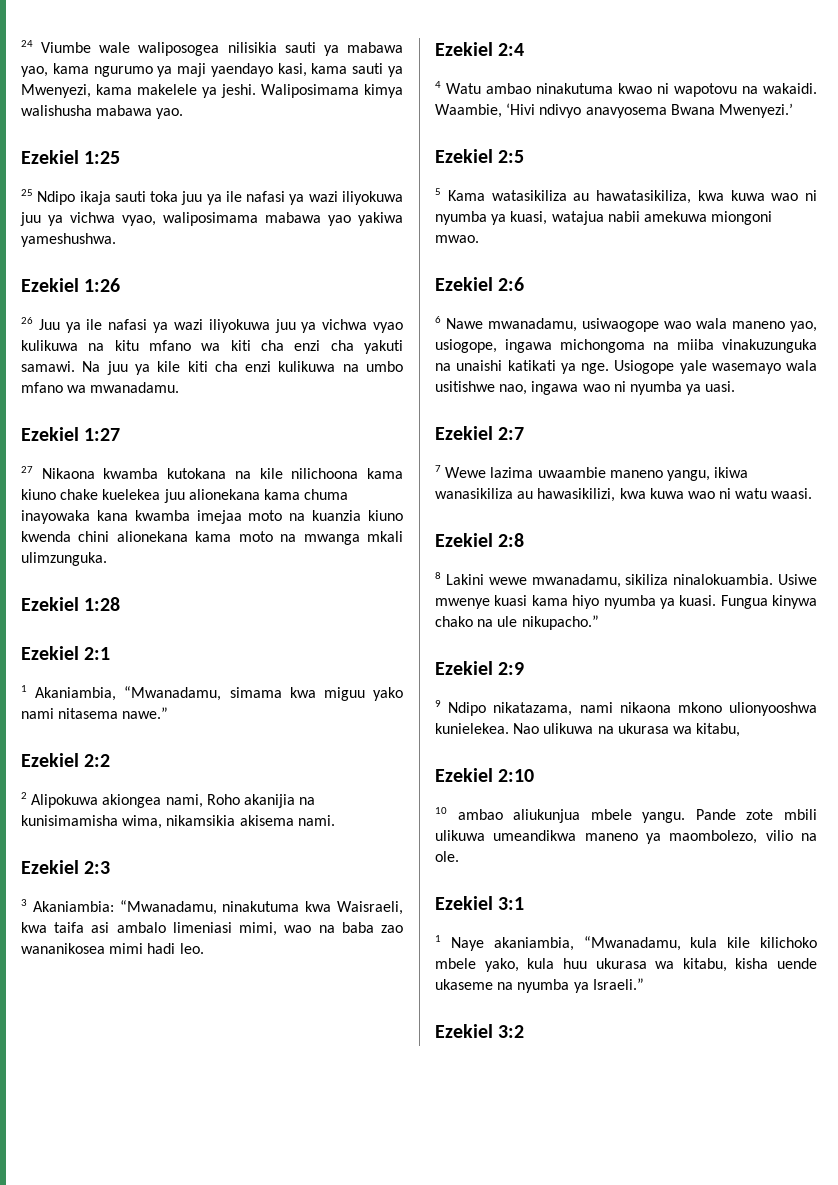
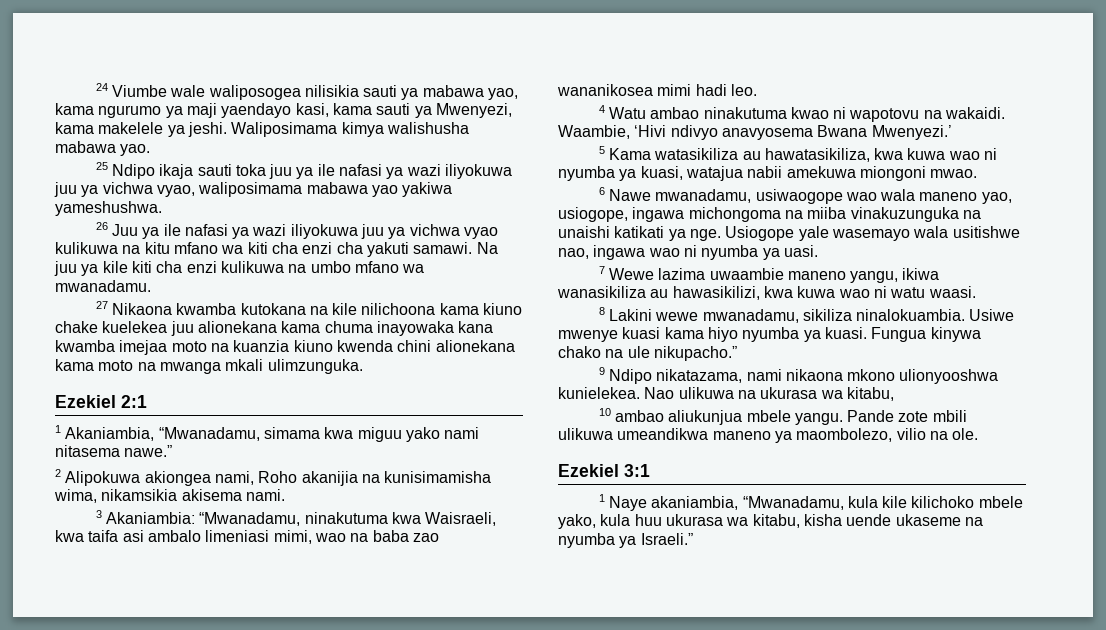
[21,150,121,164] // Ezekiel 1:25 -> (151, 150) none
[21,278,121,292] // Ezekiel 1:26 -> (162, 208) none
[21,427,121,441] // Ezekiel 1:27 -> (151, 286) none
[21,597,121,611] // Ezekiel 1:28 -> (363, 366) none
[21,753,111,767] // Ezekiel 2:2 -> (173, 451) none
[21,860,111,874] // Ezekiel 2:3 -> (285, 495) none
[435,42,525,56] // Ezekiel 2:4 -> (757, 90) none
[435,149,525,163] // Ezekiel 2:5 -> (952, 132) none
[435,277,525,291] // Ezekiel 2:6 -> (978, 173) none
[435,426,525,440] // Ezekiel 2:7 -> (818, 251) none
[435,533,525,547] // Ezekiel 2:8 -> (976, 292) none
[435,661,525,675] // Ezekiel 2:9 -> (737, 353) none
[435,768,535,782] // Ezekiel 2:10 -> (894, 394) none
[435,1024,525,1038] // Ezekiel 3:2 -> (693, 539) none

